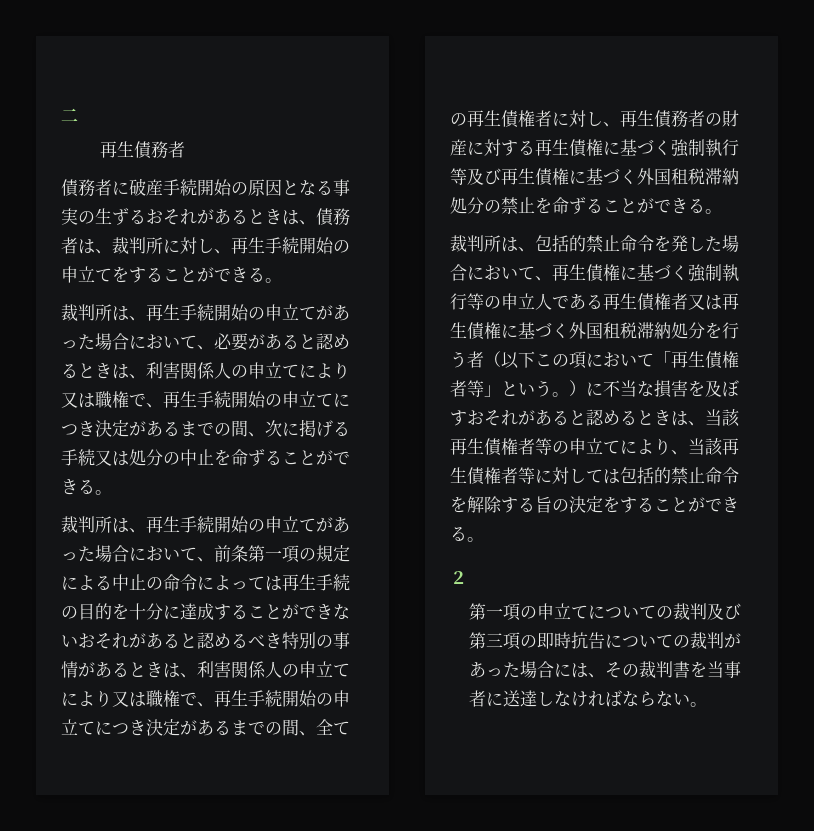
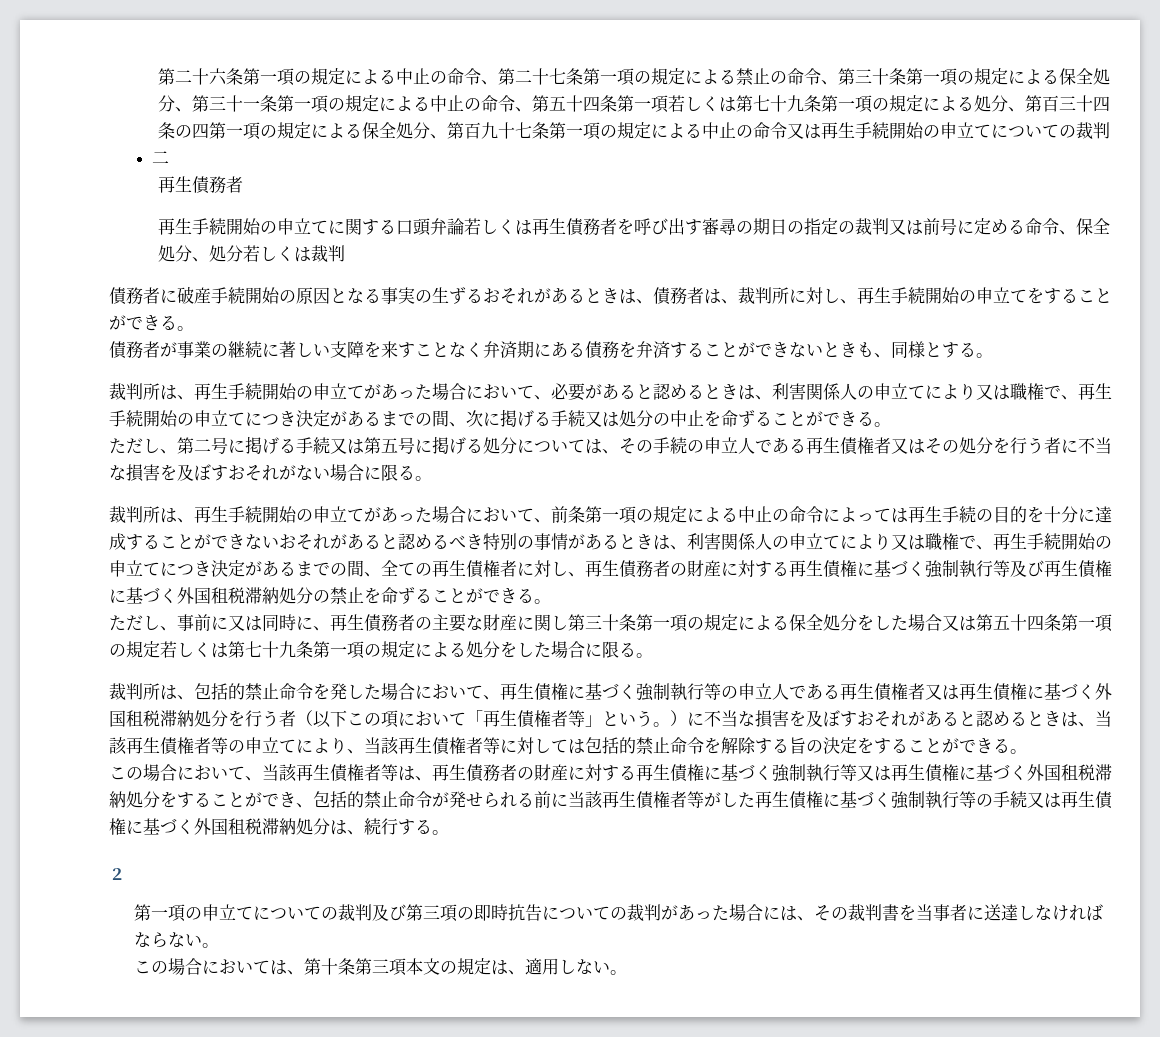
[61,108,78,122] [99,141,185,159] 二 // 再生債務者 -> [158,68,1111,86] [158,95,1111,113] [158,122,1111,140] [152,151,170,164] [158,176,244,194] [158,217,1111,236] [158,245,346,263] 第二十六条第一項の規定による中止の命令、第二十七条第一項の規定による禁止の命令、第三十条第一項の規定による保全処分、第三十一条第一項の規定による中止の命令、第五十四条第一項若しくは第七十九条第一項の規定による処分、第百三十四条の四第一項の規定による保全処分、第百九十七条第一項の規定による中止の命令又は再生手続開始の申立てについての裁判 // 二 // 再生債務者 // 再生手続開始の申立てに関する口頭弁論若しくは再生債務者を呼び出す審尋の期日の指定の裁判又は前号に定める命令、保全処分、処分若しくは裁判
(282, 280) none -> [109,341,993,359] // 債務者が事業の継続に著しい支障を来すことなく弁済期にある債務を弁済することができないときも、同様とする。
(112, 492) none -> [109,436,1112,455] [109,464,432,482] // ただし、第二号に掲げる手続又は第五号に掲げる処分については、その手続の申立人である再生債権者又はその処分を行う者に不当な損害を及ぼすおそれがない場合に限る。
(722, 211) none -> [109,614,1112,632] [109,641,653,659] // ただし、事前に又は同時に、再生債務者の主要な財産に関し第三十条第一項の規定による保全処分をした場合又は第五十四条第一項の規定若しくは第七十九条第一項の規定による処分をした場合に限る。
(484, 539) none -> [109,764,1112,782] [109,791,1113,809] [109,818,449,835] // この場合において、当該再生債権者等は、再生債務者の財産に対する再生債権に基づく強制執行等又は再生債権に基づく外国租税滞納処分をすることができ、包括的禁止命令が発せられる前に当該再生債権者等がした再生債権に基づく強制執行等の手続又は再生債権に基づく外国租税滞納処分は、続行する。
(708, 704) none -> [133,958,627,976] // この場合においては、第十条第三項本文の規定は、適用しない。

